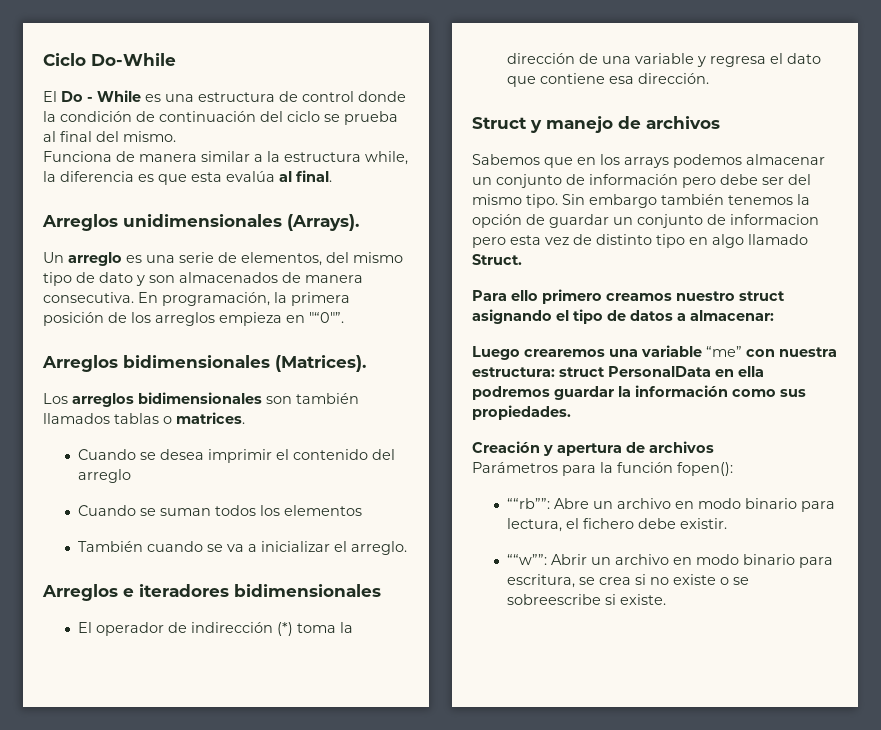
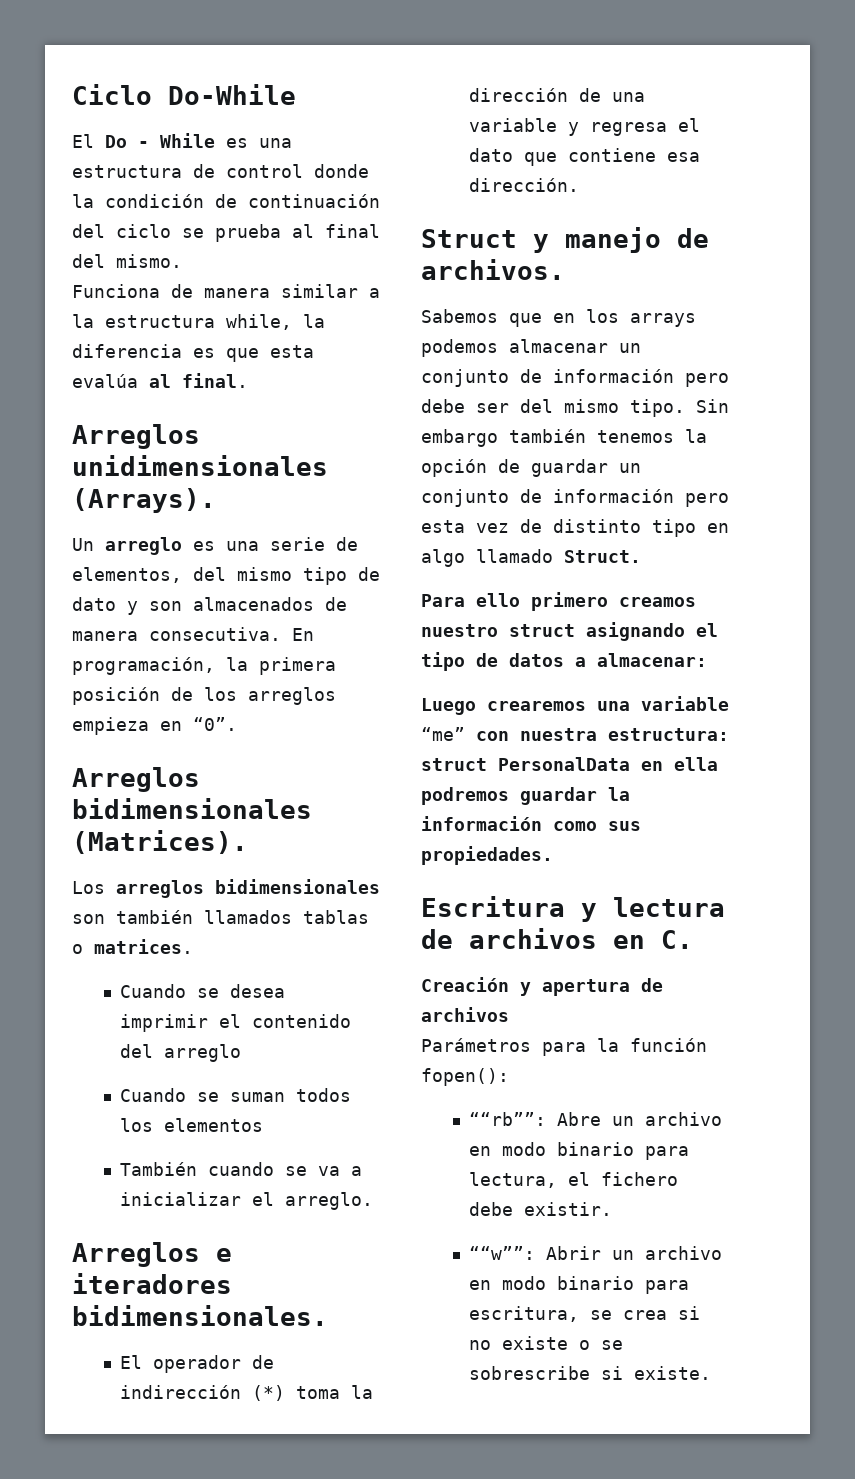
[309,312,344,323] "“0"”. -> [193,717,237,731] “0”.
[234,584,381,597] bidimensionales -> [72,1305,328,1326] bidimensionales.
[646,116,720,129] archivos -> [421,259,565,280] archivos.
[730,214,819,225] informacion -> [553,489,674,503] información
(571, 412) none -> [421,896,725,922] [421,928,693,949] // Escritura y lectura de archivos en C.
[507,594,602,605] sobreescribe -> [469,1366,591,1380] sobrescribe

